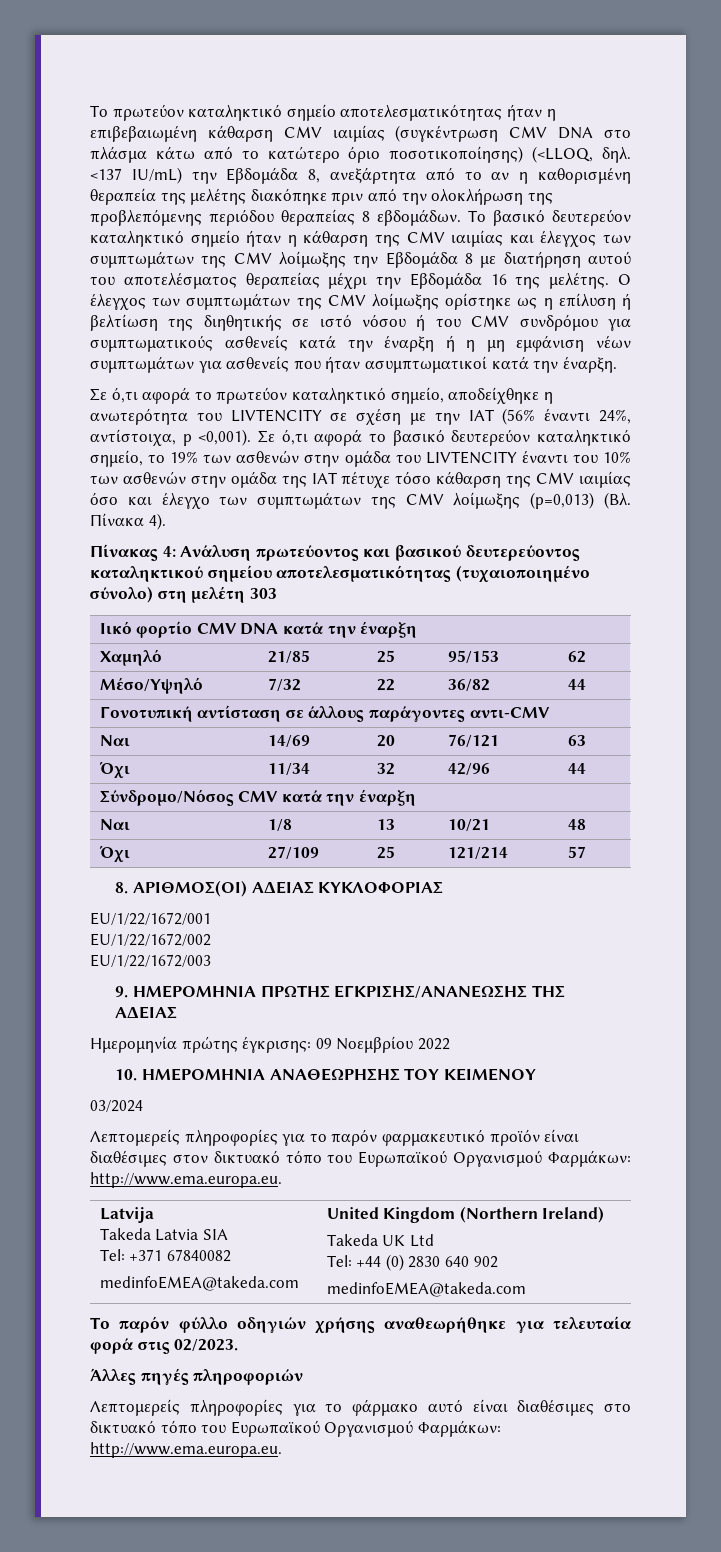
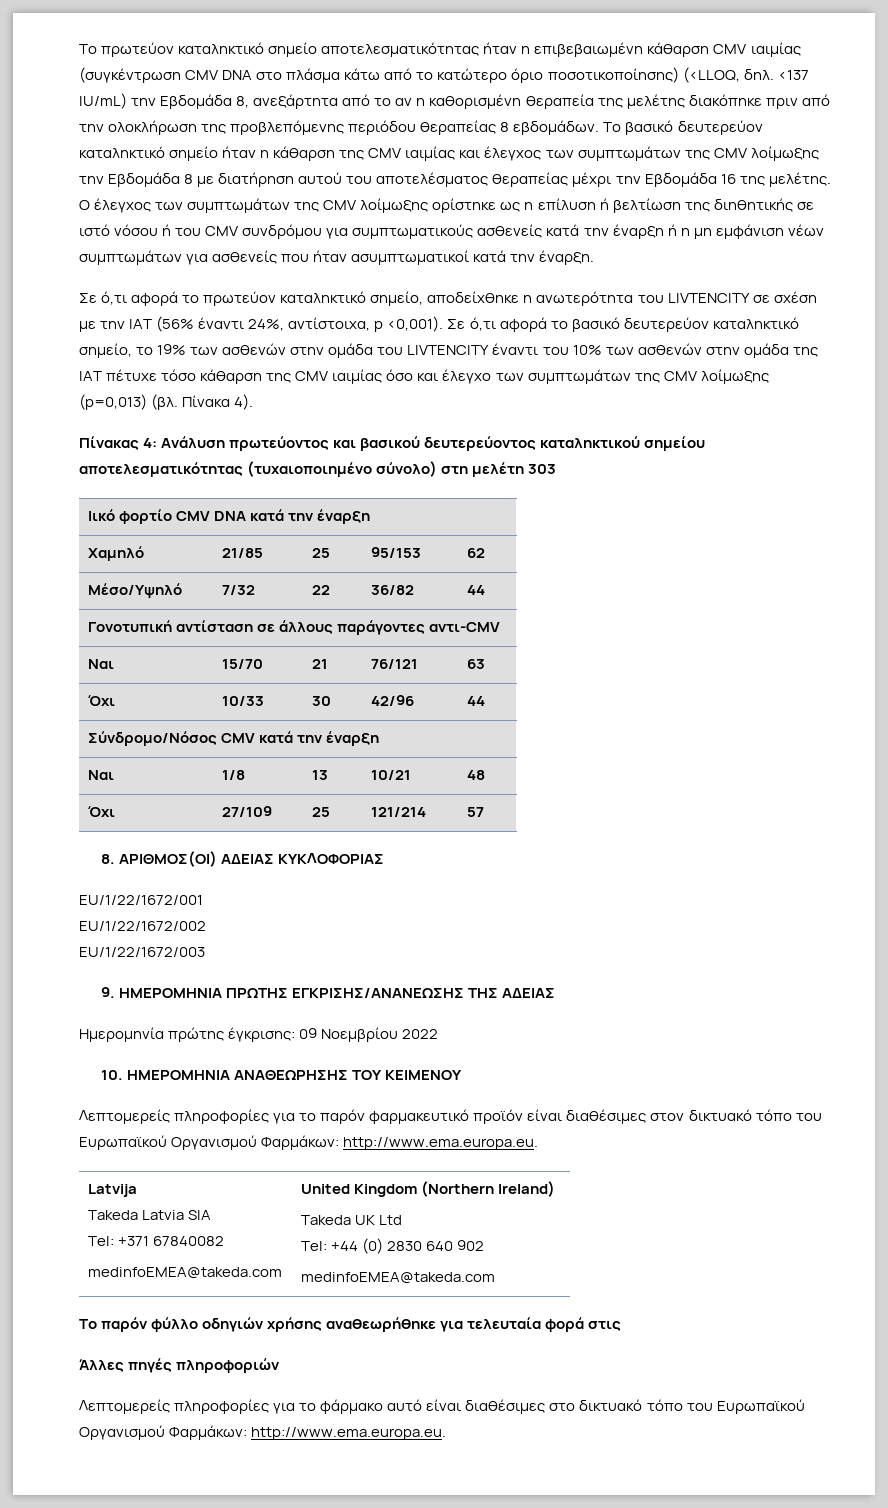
[604,492,631,509] (Βλ. -> [151,394,179,410] (βλ.
[267,735,310,747] [376,735,395,747] 14/69 | 20 -> [222,659,264,669] [312,659,329,669] 15/70 | 21
[267,763,310,775] [376,763,395,775] 11/34 | 32 -> [222,696,265,706] [312,696,332,706] 10/33 | 30
[90,1100,143,1112] // 03/2024 -> (463, 1075) none
[174,1339,239,1351] 02/2023. -> (622, 1326) none

